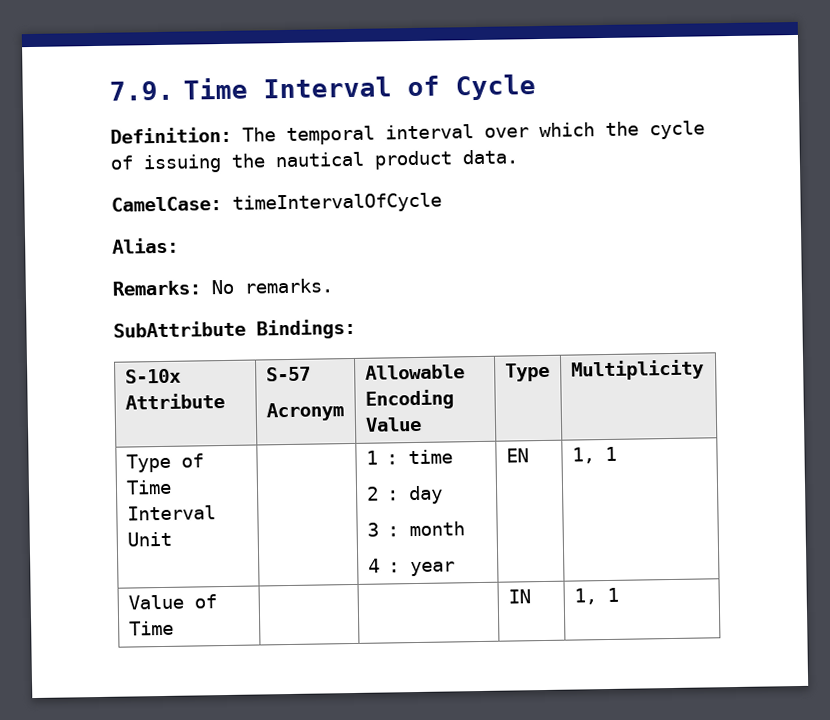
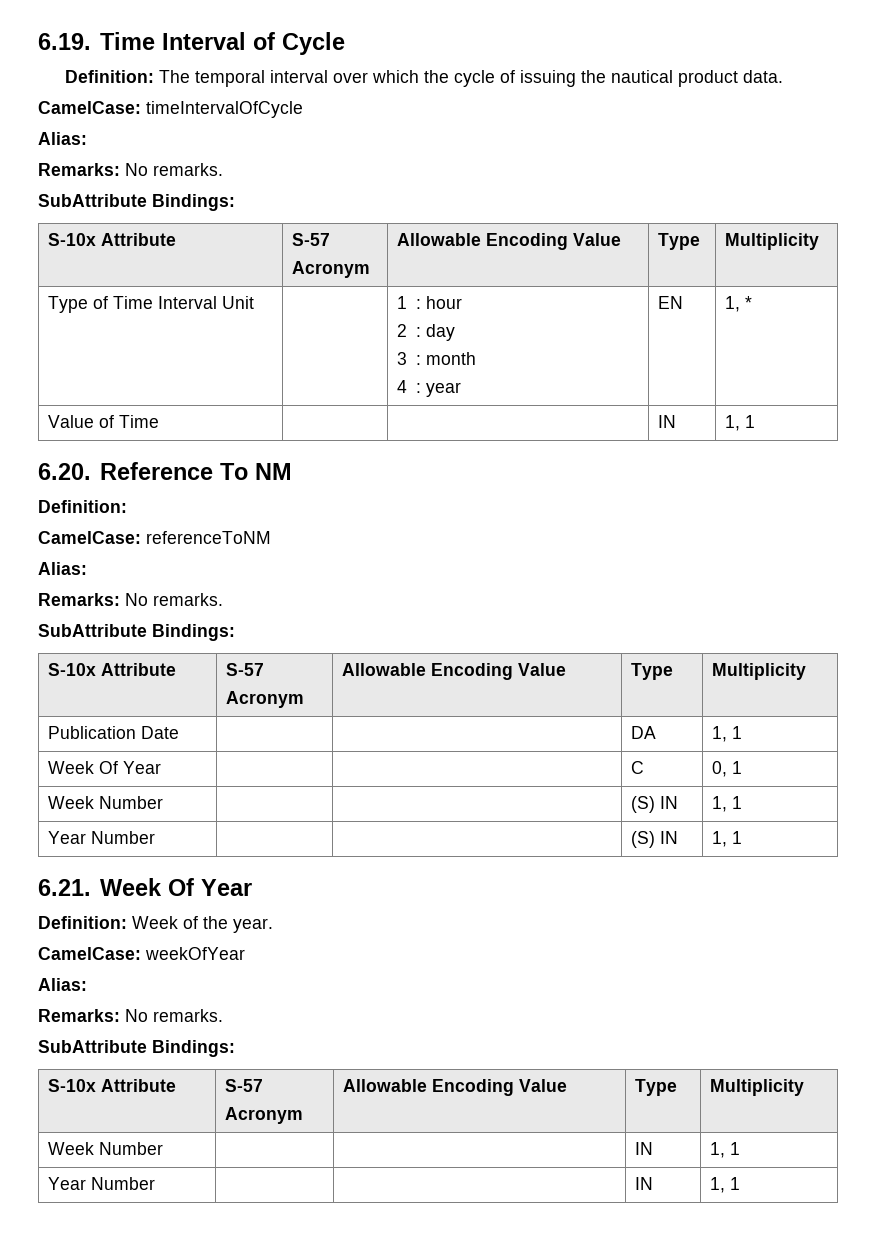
[109,80,174,101] 7.9. -> [38,33,91,50] 6.19.
[408,449,454,465] time -> [425,296,462,309] hour
[604,446,617,462] 1 -> [745,296,753,309] *
(619, 595) none -> [38,462,292,480] [38,500,127,513] [38,531,271,544] [38,562,87,575] [38,593,223,606] [38,624,235,641] [48,663,177,676] [226,663,265,676] [226,691,305,708] [342,663,567,680] [631,663,674,680] [712,663,807,680] [48,726,180,739] [631,726,657,739] [712,726,743,742] [48,761,162,774] [631,761,645,774] [712,761,743,777] [48,796,164,809] [631,796,679,813] [712,796,743,812] [48,831,156,844] [631,831,679,848] [712,831,743,847] [38,878,252,896] [38,916,273,933] [38,947,245,960] [38,978,87,991] [38,1009,223,1022] [38,1040,235,1057] [48,1079,177,1092] [225,1079,264,1092] [225,1107,304,1124] [343,1079,568,1096] [635,1079,678,1096] [710,1079,805,1096] [48,1142,164,1155] [635,1142,654,1155] [710,1142,741,1158] [48,1177,156,1190] [635,1177,654,1190] [710,1177,741,1193] // 6.20. Reference To NM // Definition: // CamelCase: referenceToNM // Alias: // Remarks: No remarks. // SubAttribute Bindings: // S-10x Attribute | S-57 // Acronym | Allowable Encoding Value | Type | Multiplicity // Publication Date | | | DA | 1, 1 // Week Of Year | | | C | 0, 1 // Week Number | | | (S) IN | 1, 1 // Year Number | | | (S) IN | 1, 1 // 6.21. Week Of Year // Definition: Week of the year. // CamelCase: weekOfYear // Alias: // Remarks: No remarks. // SubAttribute Bindings: // S-10x Attribute | S-57 // Acronym | Allowable Encoding Value | Type | Multiplicity // Week Number | | | IN | 1, 1 // Year Number | | | IN | 1, 1

